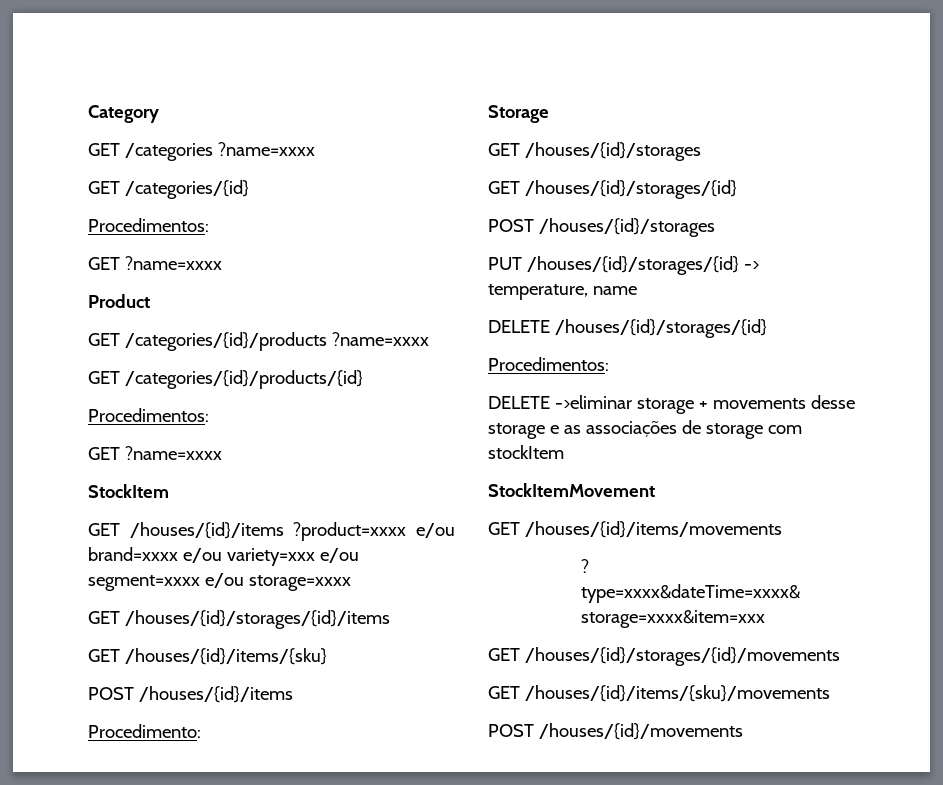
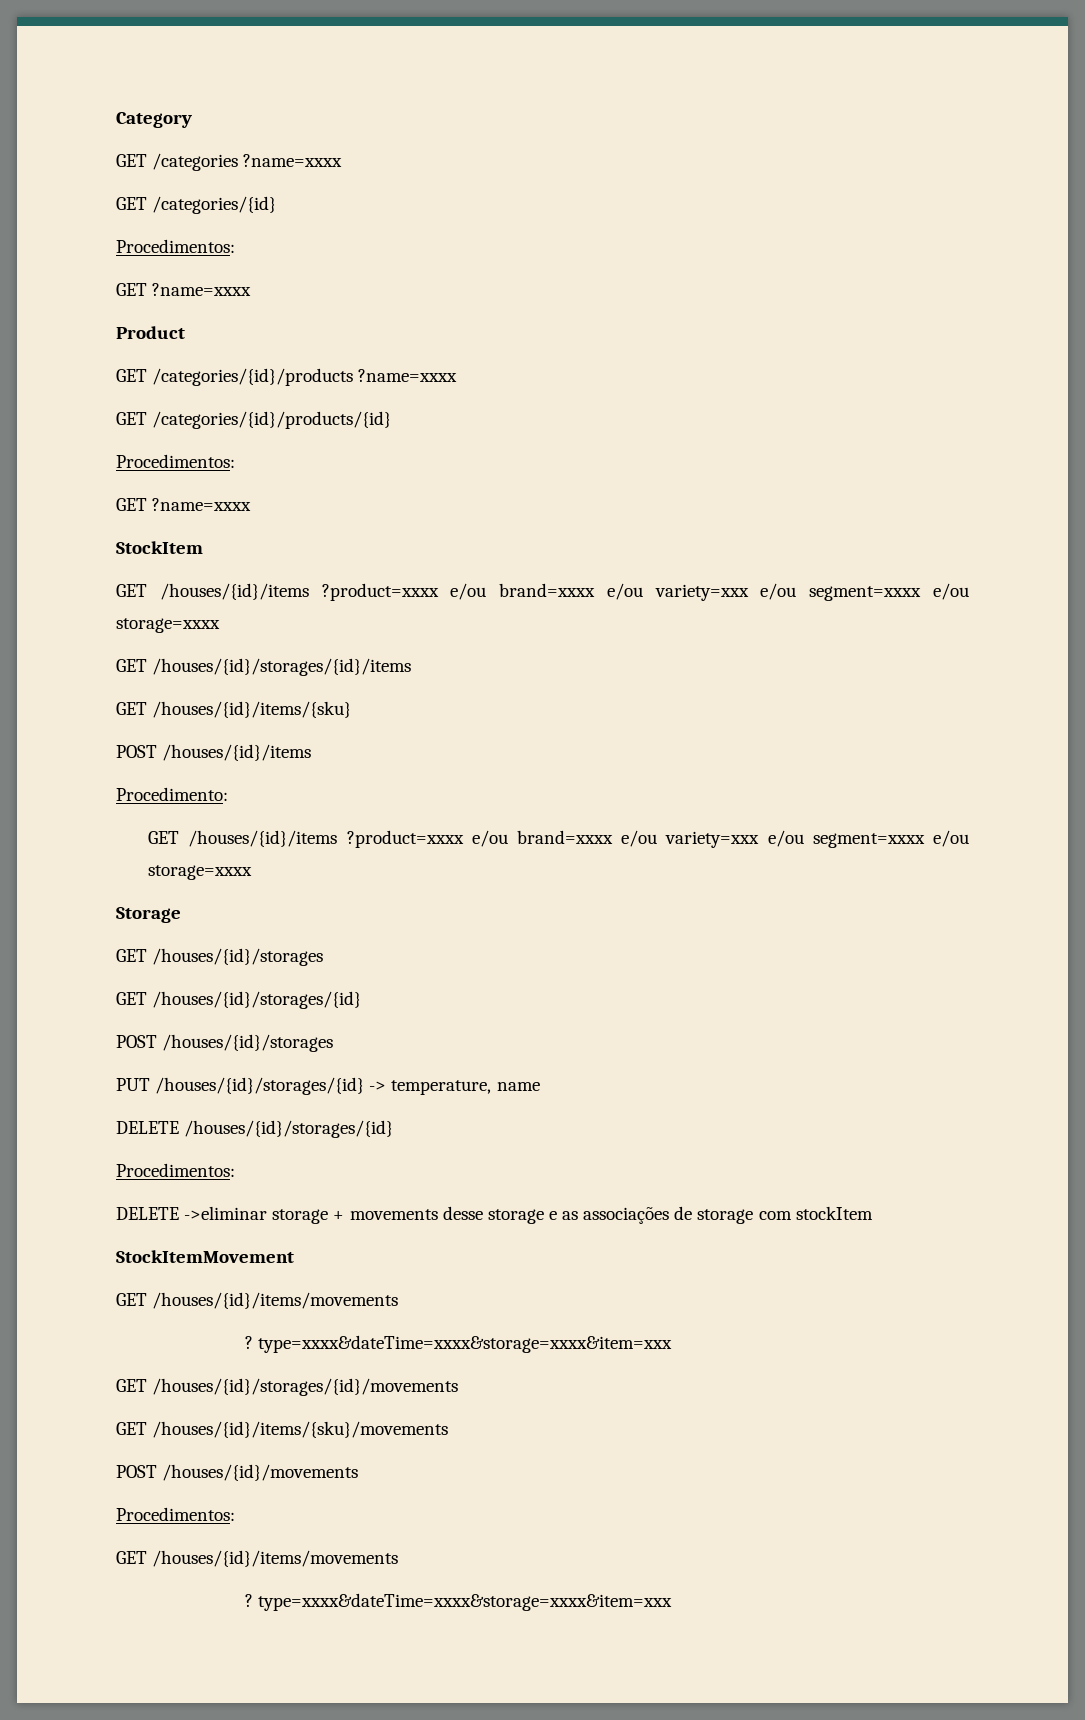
(201, 731) none -> [148,830,970,848] [148,865,253,880] // GET /houses/{id}/items ?product=xxxx e/ou brand=xxxx e/ou variety=xxx e/ou segment=xxxx e/ou storage=xxxx
(743, 731) none -> [116,1507,235,1521] [116,1550,399,1567] [244,1593,672,1611] // Procedimentos: // GET /houses/{id}/items/movements // ? type=xxxx&dateTime=xxxx&storage=xxxx&item=xxx

